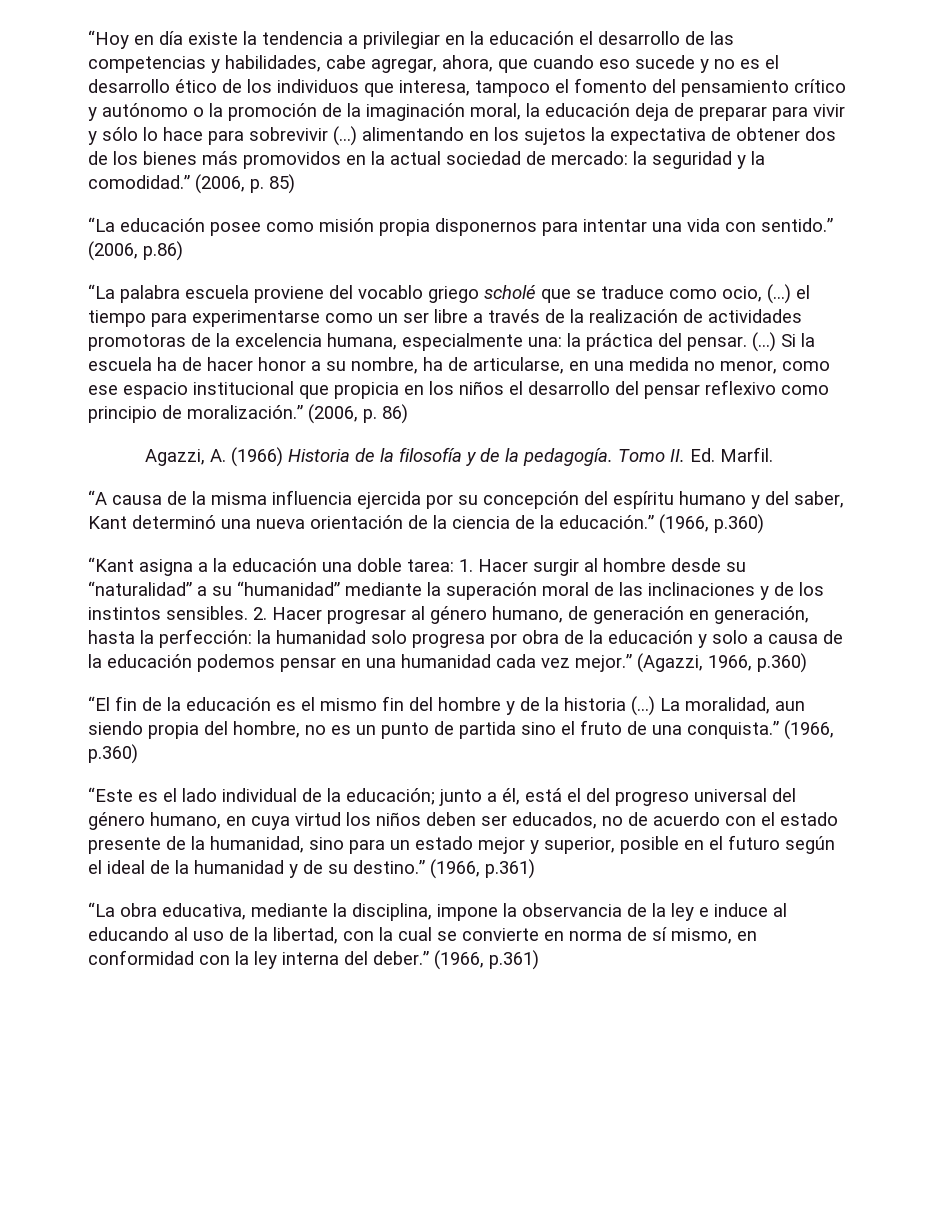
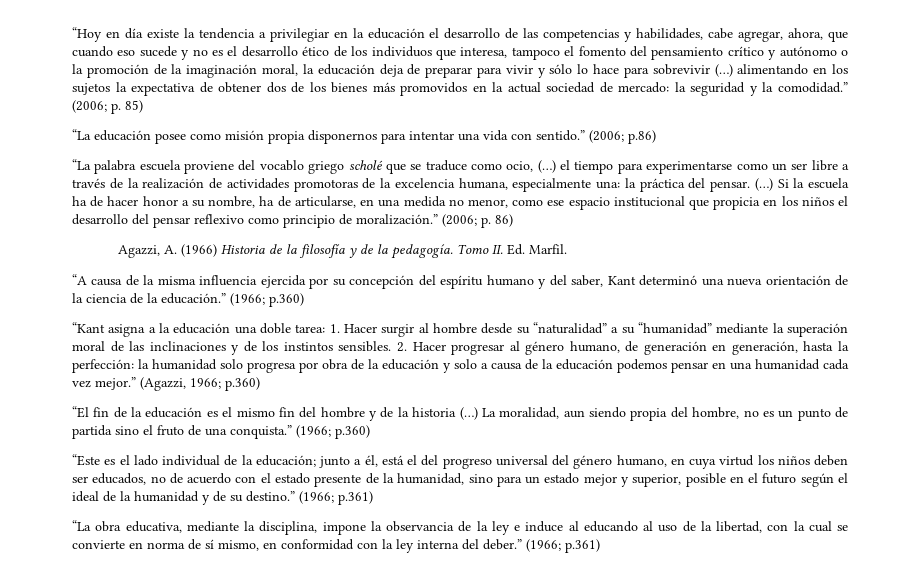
[195,174,245,194] (2006, -> [72,100,107,113] (2006;
[88,241,138,261] (2006, -> [589,130,624,143] (2006;
[308,404,358,424] (2006, -> [442,214,477,227] (2006;
[659,514,709,534] (1966, -> [230,293,265,306] (1966;
[708,655,752,671] 1966, -> [190,378,221,389] 1966;
[784,720,834,740] (1966, -> [296,425,331,438] (1966;
[430,859,480,879] (1966, -> [299,491,334,504] (1966;
[434,950,484,970] (1966, -> [526,539,561,552] (1966;

